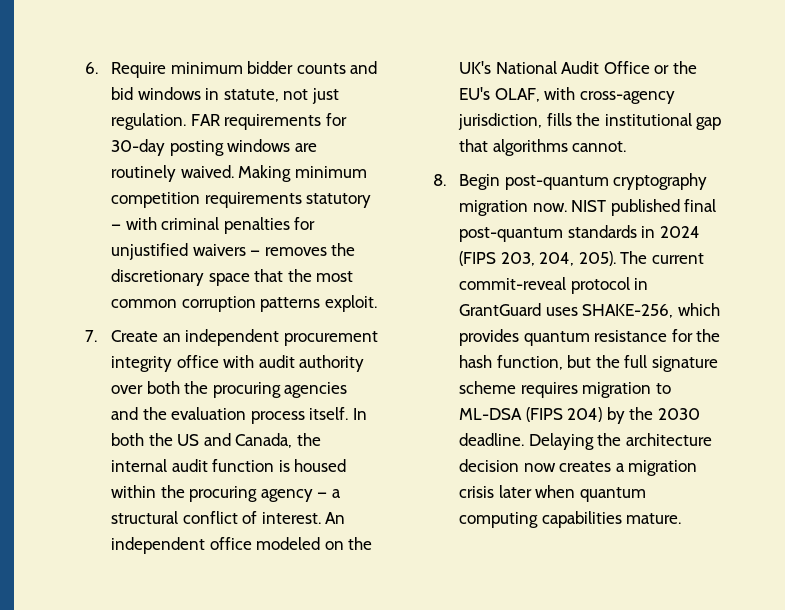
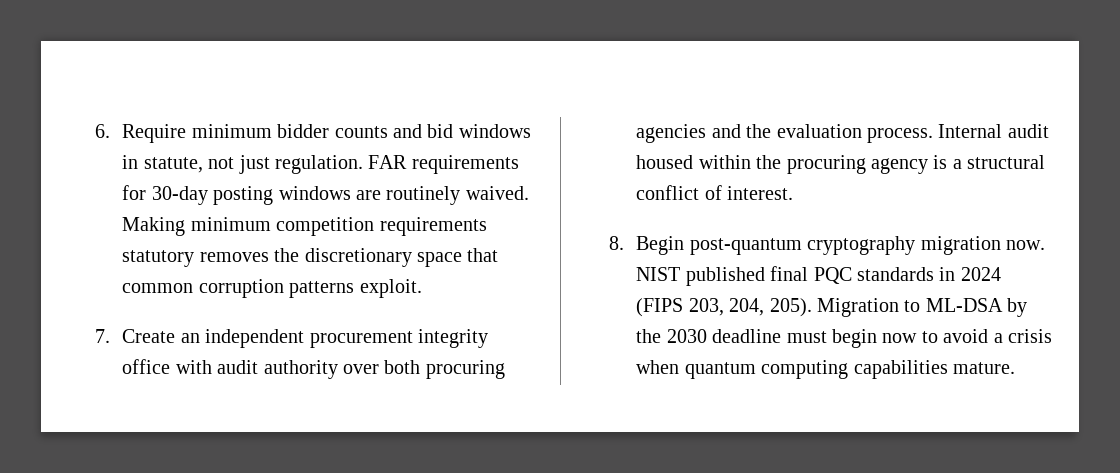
[111,217,316,234] [111,243,261,260] — with criminal penalties for unjustified waivers — -> (195, 258) none
[287,269,354,282] the most -> (499, 255) none
[184,381,209,394] the -> (421, 367) none
[250,407,367,424] [111,433,321,448] [111,459,290,472] process itself. In both the US and Canada, the internal audit function is -> [866,124,1049,143] process. Internal audit
[317,492,328,498] — -> [933,155,948,169] is
[325,512,346,524] [111,537,373,554] [459,61,697,74] [459,87,675,104] [458,113,722,130] [459,139,627,156] An independent office modeled on the UK's National Audit Office or the EU's OLAF, with cross-agency jurisdiction, fills the institutional gap that algorithms cannot. -> (794, 193) none
[459,227,564,242] post-quantum -> [813,267,852,284] PQC
[620,251,704,264] [459,277,649,294] [459,303,720,318] [459,329,721,346] [459,355,718,372] [459,381,671,398] [459,407,700,424] [459,433,712,450] [459,459,698,476] [459,485,532,498] The current commit-reveal protocol in GrantGuard uses SHAKE-256, which provides quantum resistance for the hash function, but the full signature scheme requires migration to ML-DSA (FIPS 204) by the 2030 deadline. Delaying the architecture decision now creates a migration crisis later -> [816,298,1028,317] [636,329,1052,348] Migration to ML-DSA by the 2030 deadline must begin now to avoid a crisis

